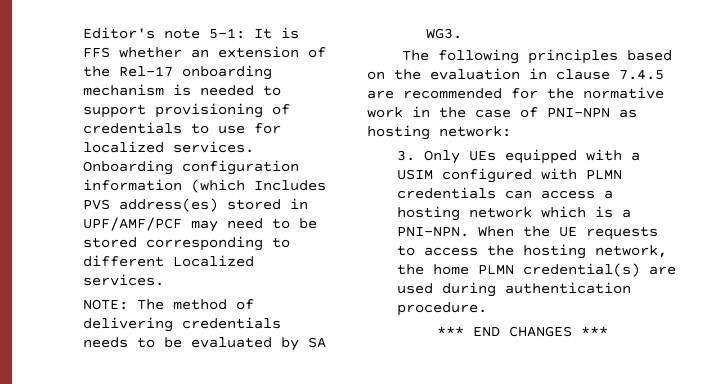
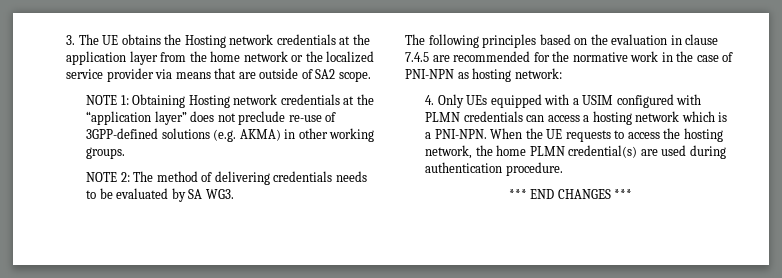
[83,27,300,39] [83,46,327,58] [83,65,273,80] [83,84,282,96] [83,103,291,118] [83,122,282,134] [83,141,255,153] [83,160,300,175] [83,179,327,193] [83,198,309,212] [83,217,318,232] [83,236,291,251] [83,255,255,267] [83,274,165,286] [83,299,129,310] Editor's note 5-1: It is FFS whether an extension of the Rel-17 onboarding mechanism is needed to support provisioning of credentials to use for localized services. Onboarding configuration information (which Includes PVS address(es) stored in UPF/AMF/PCF may need to be stored corresponding to different Localized services. // NOTE: -> [66,34,370,48] [66,51,375,65] [66,68,371,82] [86,94,374,108] [86,111,337,125] [86,128,375,142] [86,147,126,159] [86,172,130,182] 3. The UE obtains the Hosting network credentials at the application layer from the home network or the localized service provider via means that are outside of SA2 scope. // NOTE 1: Obtaining Hosting network credentials at the “application layer” does not preclude re-use of 3GPP-defined solutions (e.g. AKMA) in other working groups. // NOTE 2:
[396,150,415,161] 3. -> [425,95,435,105] 4.

